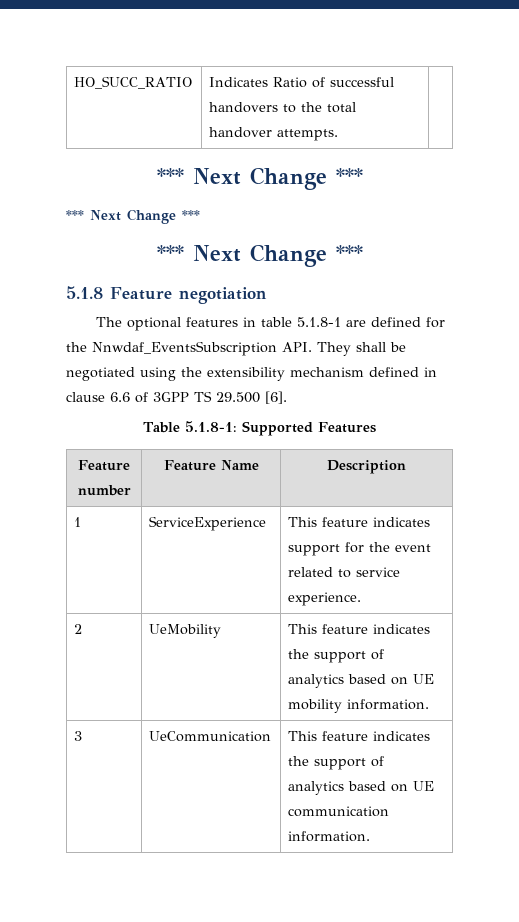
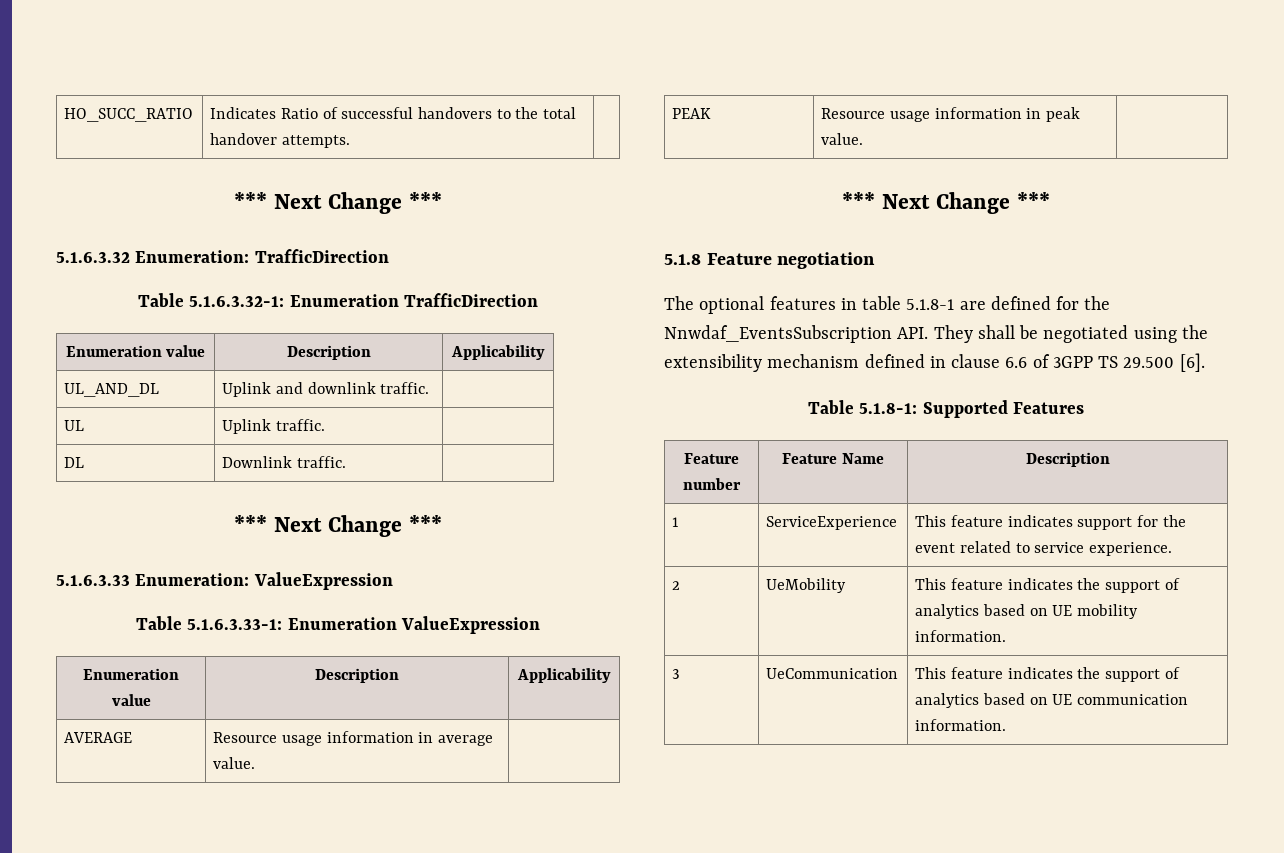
[66,209,200,224] *** Next Change *** -> [56,249,389,263] [138,293,538,307] [65,345,206,357] [286,345,371,360] [450,345,545,360] [64,383,160,397] [222,382,430,397] [64,420,85,431] [222,419,325,434] [64,457,85,468] [222,456,346,468] [234,515,442,537] [56,572,393,590] [136,616,540,634] [83,668,179,680] [111,694,151,706] [315,668,399,683] [516,668,611,683] [64,732,133,743] [213,731,494,746] [213,757,256,769] [672,108,712,119] [821,107,1081,122] [821,133,864,145] 5.1.6.3.32 Enumeration: TrafficDirection // Table 5.1.6.3.32-1: Enumeration TrafficDirection // Enumeration value | Description | Applicability // UL_AND_DL | Uplink and downlink traffic. | // UL | Uplink traffic. | // DL | Downlink traffic. | // *** Next Change *** // 5.1.6.3.33 Enumeration: ValueExpression // Table 5.1.6.3.33-1: Enumeration ValueExpression // Enumeration value | Description | Applicability // AVERAGE | Resource usage information in average value. | // PEAK | Resource usage information in peak value. |

